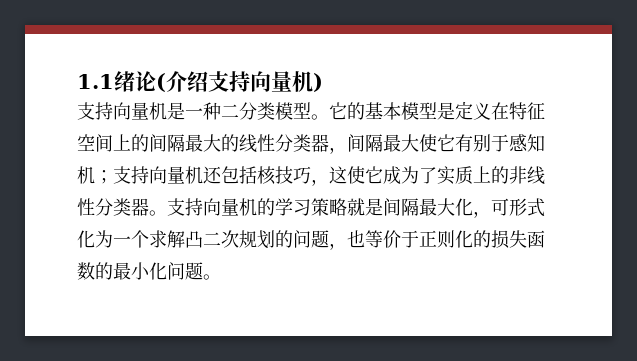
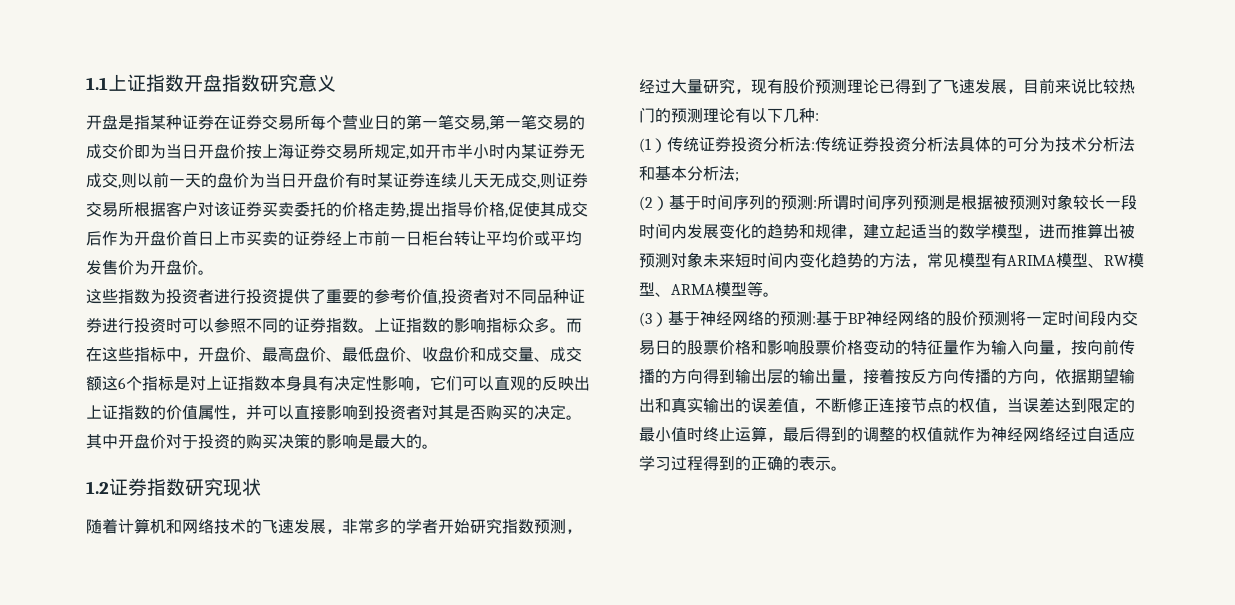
[114,71,323,92] [77,101,545,120] [77,134,545,154] [77,166,545,186] [77,198,545,218] [77,230,545,250] [77,262,203,280] 绪论(介绍支持向量机) // 支持向量机是一种二分类模型。它的基本模型是定义在特征空间上的间隔最大的线性分类器，间隔最大使它有别于感知机；支持向量机还包括核技巧，这使它成为了实质上的非线性分类器。支持向量机的学习策略就是间隔最大化，可形式化为一个求解凸二次规划的问题，也等价于正则化的损失函数的最小化问题 -> [108,74,336,92] [86,114,585,131] [86,143,585,160] [86,172,588,189] [86,201,588,218] [86,230,582,246] [86,259,214,275] [86,289,585,305] [86,317,582,333] [86,346,582,362] [86,375,590,391] [86,404,582,420] [86,433,438,449] [86,478,261,496] [86,518,582,534] [639,78,1135,94] [639,107,819,123] [639,137,1135,153] [639,166,739,182] [639,194,1137,211] [639,223,1135,239] [639,252,1144,268] [639,281,779,297] [639,310,1138,327] [639,339,1135,355] [639,368,1135,384] [639,397,1135,413] [639,426,1135,442] [639,455,831,471] 上证指数开盘指数研究意义 // 开盘是指某种证券在证券交易所每个营业日的第一笔交易,第一笔交易的成交价即为当日开盘价按上海证券交易所规定,如开市半小时内某证券无成交,则以前一天的盘价为当日开盘价有时某证券连续儿天无成交,则证券交易所根据客户对该证券买卖委托的价格走势,提出指导价格,促使其成交后作为开盘价首日上市买卖的证券经上市前一日柜台转让平均价或平均发售价为开盘价。 // 这些指数为投资者进行投资提供了重要的参考价值,投资者对不同品种证券进行投资时可以参照不同的证券指数。上证指数的影响指标众多。而在这些指标中，开盘价、最高盘价、最低盘价、收盘价和成交量、成交额这6个指标是对上证指数本身具有决定性影响，它们可以直观的反映出上证指数的价值属性，并可以直接影响到投资者对其是否购买的决定。其中开盘价对于投资的购买决策的影响是最大的。 // 1.2证券指数研究现状 // 随着计算机和网络技术的飞速发展，非常多的学者开始研究指数预测，经过大量研究，现有股价预测理论已得到了飞速发展，目前来说比较热门的预测理论有以下几种: // (1）传统证券投资分析法:传统证券投资分析法具体的可分为技术分析法和基本分析法; // (2）基于时间序列的预测:所谓时间序列预测是根据被预测对象较长一段时间内发展变化的趋势和规律，建立起适当的数学模型，进而推算出被预测对象未来短时间内变化趋势的方法，常见模型有ARIMA模型、RW模型、ARMA模型等。 // (3）基于神经网络的预测:基于BP神经网络的股价预测将一定时间段内交易日的股票价格和影响股票价格变动的特征量作为输入向量，按向前传播的方向得到输出层的输出量，接着按反方向传播的方向，依据期望输出和真实输出的误差值，不断修正连接节点的权值，当误差达到限定的最小值时终止运算，最后得到的调整的权值就作为神经网络经过自适应学习过程得到的正确的表示

